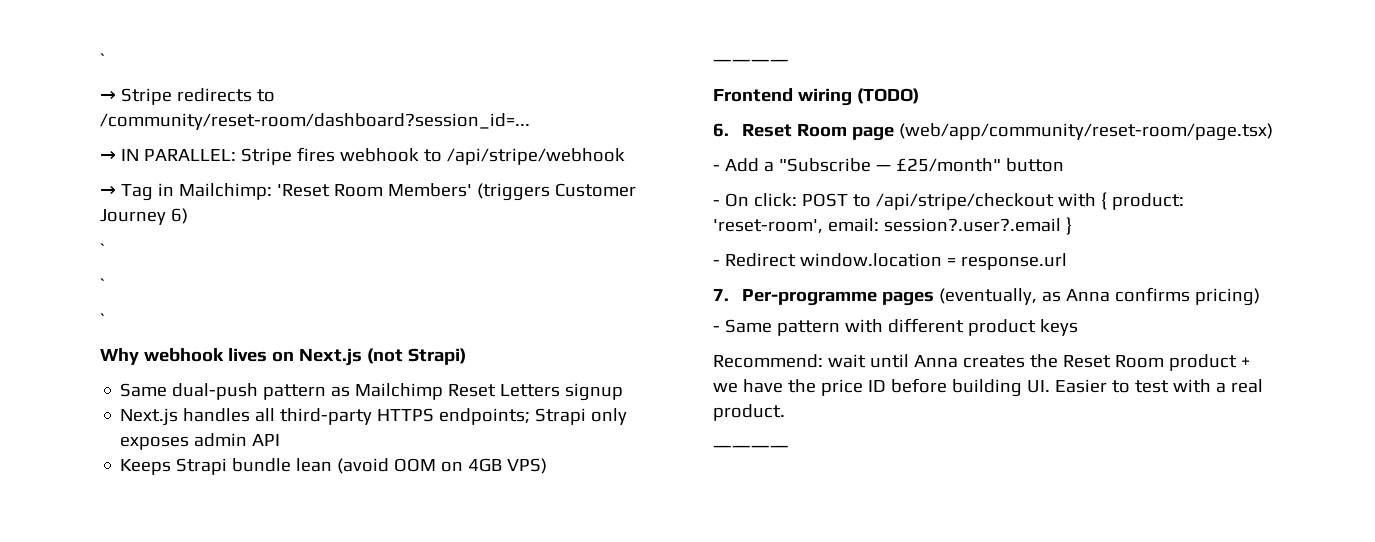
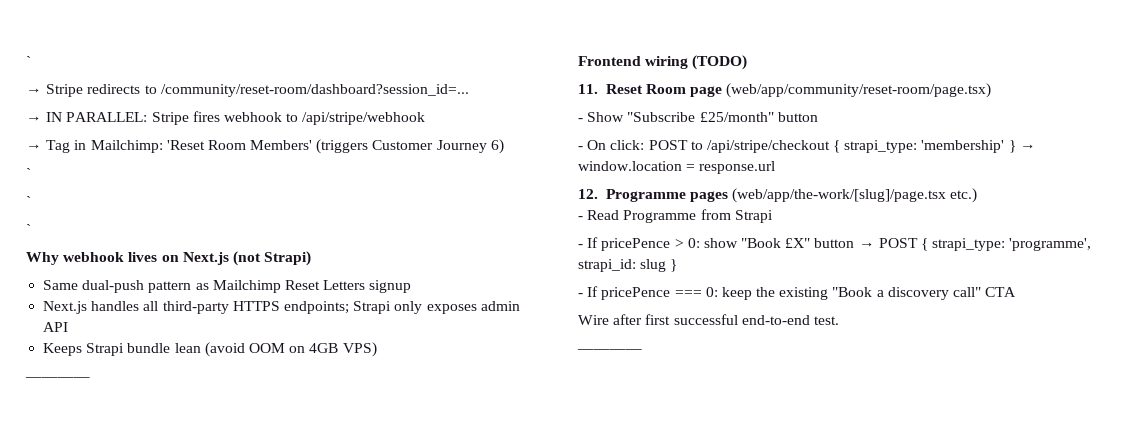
[713,123,729,137] 6. -> [578,84,598,94] 11.
[724,158,891,172] Add a "Subscribe — -> [587,112,696,122] Show "Subscribe
[1057,192,1184,210] [713,217,1072,235] [713,253,796,267] with { product: 'reset-room', email: session?.user?.email } // - Redirect -> [833,140,1036,153] { strapi_type: 'membership' } →
[713,287,1260,306] [713,318,1078,336] [713,354,1250,371] [713,378,1263,397] [713,404,785,421] 7. Per-programme pages (eventually, as Anna confirms pricing) // - Same pattern with different product keys // Recommend: wait until Anna creates the Reset Room product + we have the price ID before building UI. Easier to test with a real product. -> [578,188,978,203] [578,209,773,223] [578,237,1092,251] [578,259,678,272] [578,286,1017,300] [578,314,839,325] 12. Programme pages (web/app/the-work/[slug]/page.tsx etc.) // - Read Programme from Strapi // - If pricePence > 0: show "Book £X" button → POST { strapi_type: 'programme', strapi_id: slug } // - If pricePence === 0: keep the existing "Book a discovery call" CTA // Wire after first successful end-to-end test.

